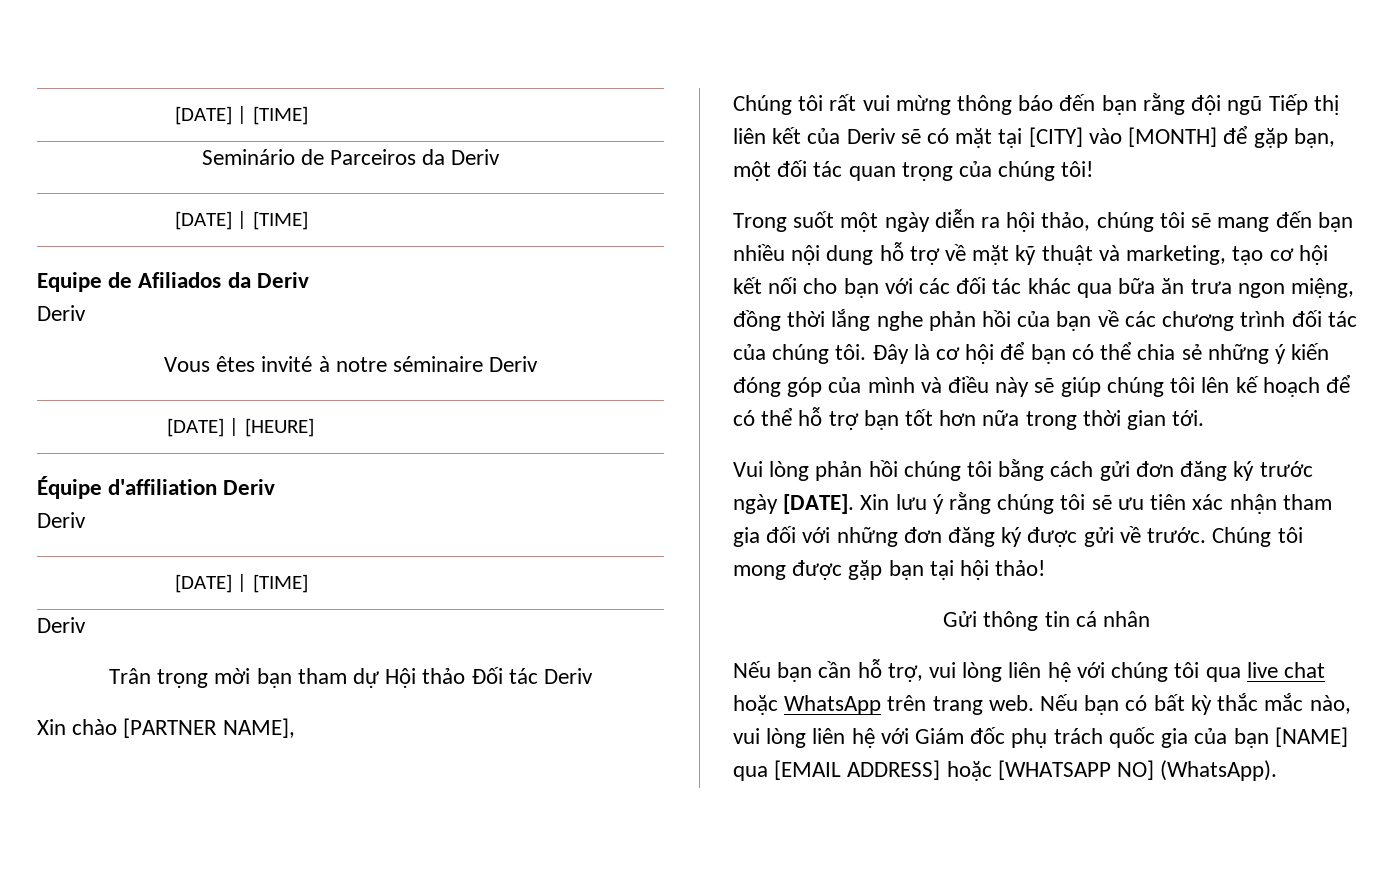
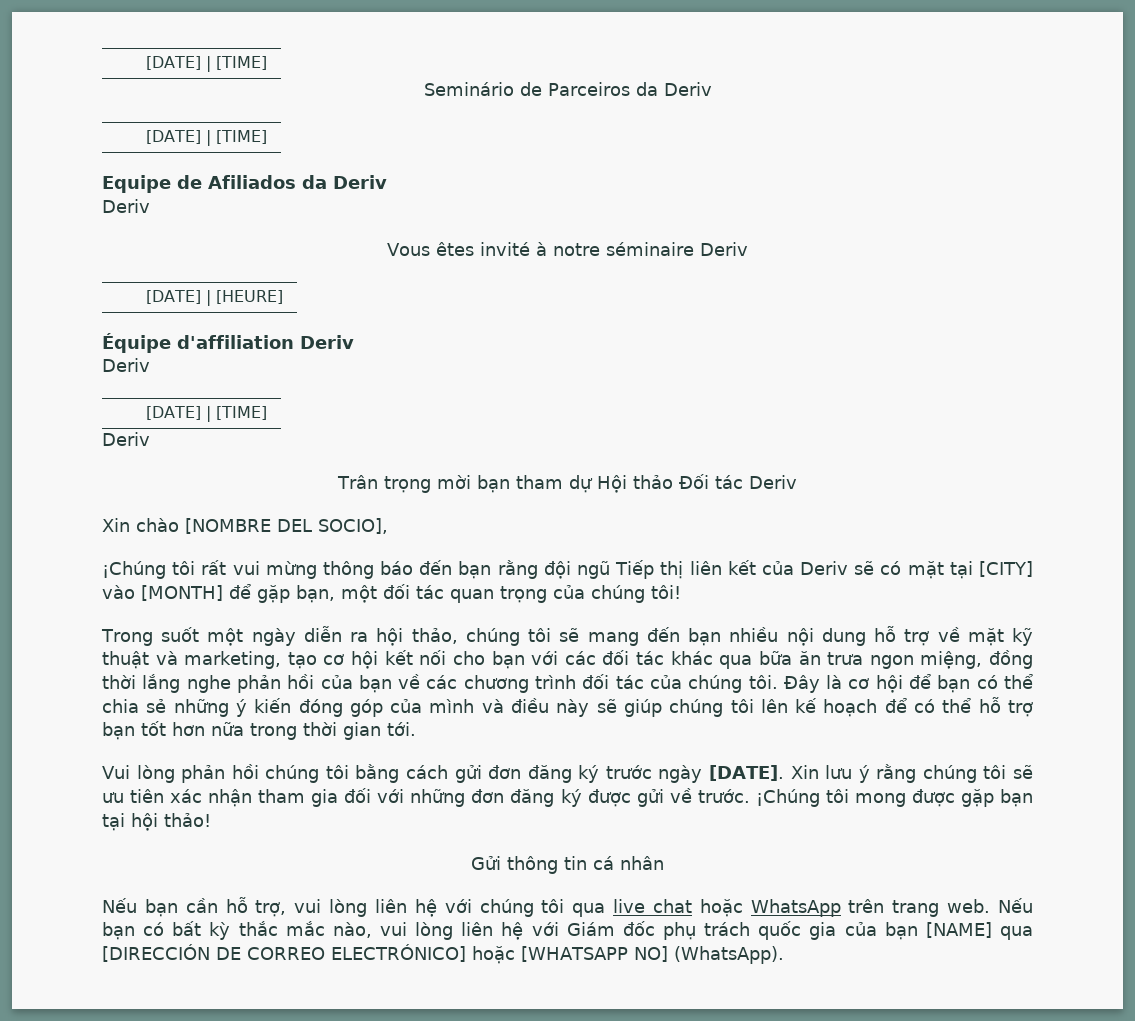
[123,718,295,738] [733,95,792,115] [PARTNER NAME], // Chúng -> [185,518,388,534] [102,561,166,579] [NOMBRE DEL SOCIO], // ¡Chúng
[1212,527,1272,547] Chúng -> [755,789,820,807] ¡Chúng
[774,760,941,780] [EMAIL ADDRESS] -> [102,944,466,962] [DIRECCIÓN DE CORREO ELECTRÓNICO]

